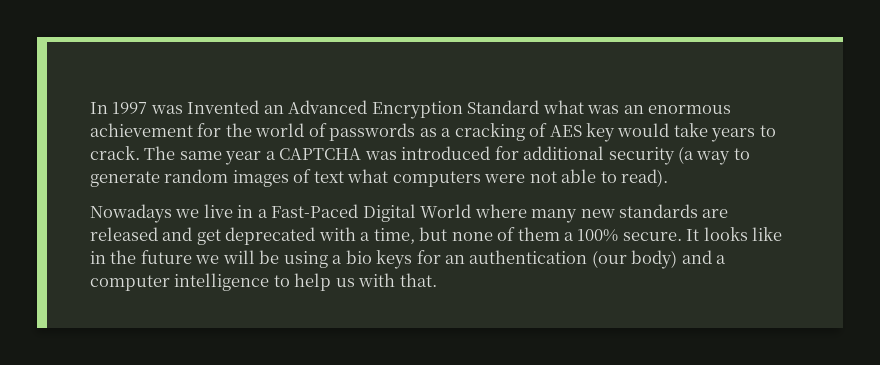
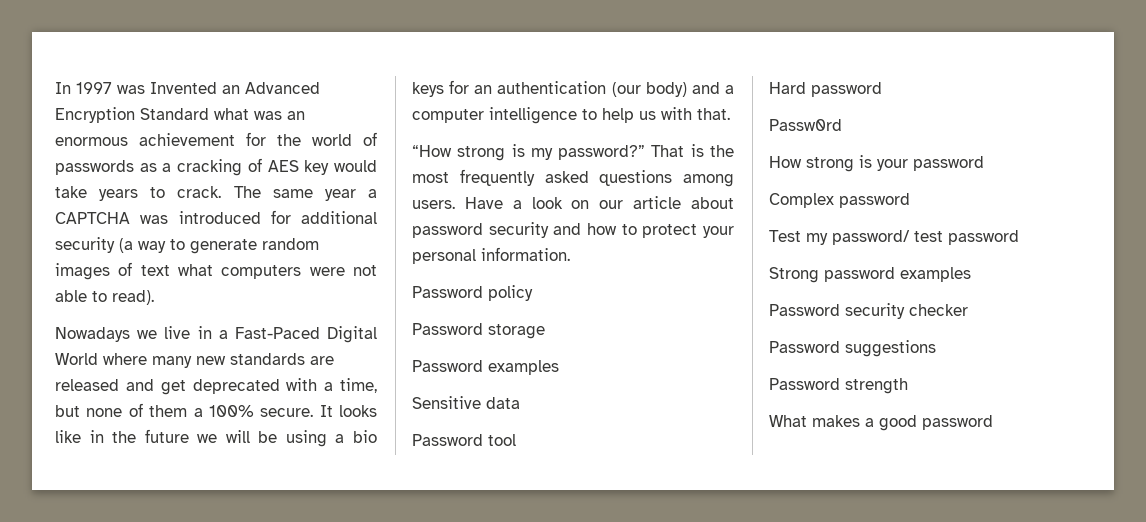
(437, 280) none -> [412,144,734,161] [412,169,734,187] [412,196,734,209] [412,222,734,238] [412,247,570,264] [412,285,533,301] [412,323,545,339] [412,360,559,375] [412,396,520,409] [412,434,516,446] [769,82,882,97] [769,119,842,131] [769,155,984,172] [769,193,910,208] [769,230,1019,245] [769,267,971,283] [769,303,968,319] [769,340,936,357] [769,378,908,394] [769,415,993,431] // “How strong is my password?” That is the most frequently asked questions among users. Have a look on our article about password security and how to protect your personal information. // Password policy // Password storage // Password examples // Sensitive data // Password tool // Hard password // Passw0rd // How strong is your password // Complex password // Test my password/ test password // Strong password examples // Password security checker // Password suggestions // Password strength // What makes a good password

